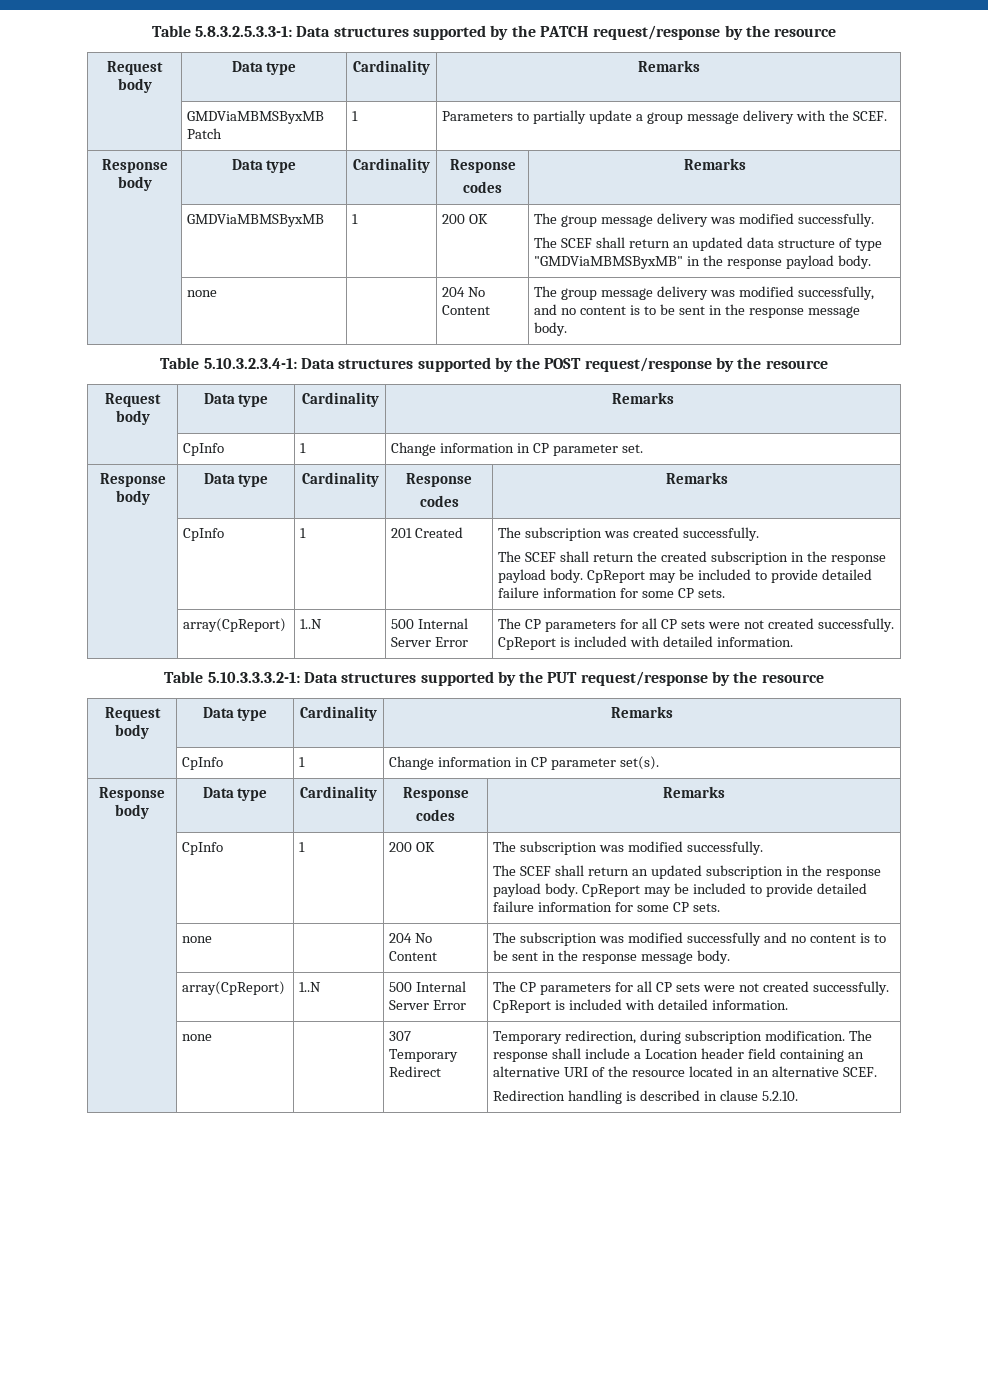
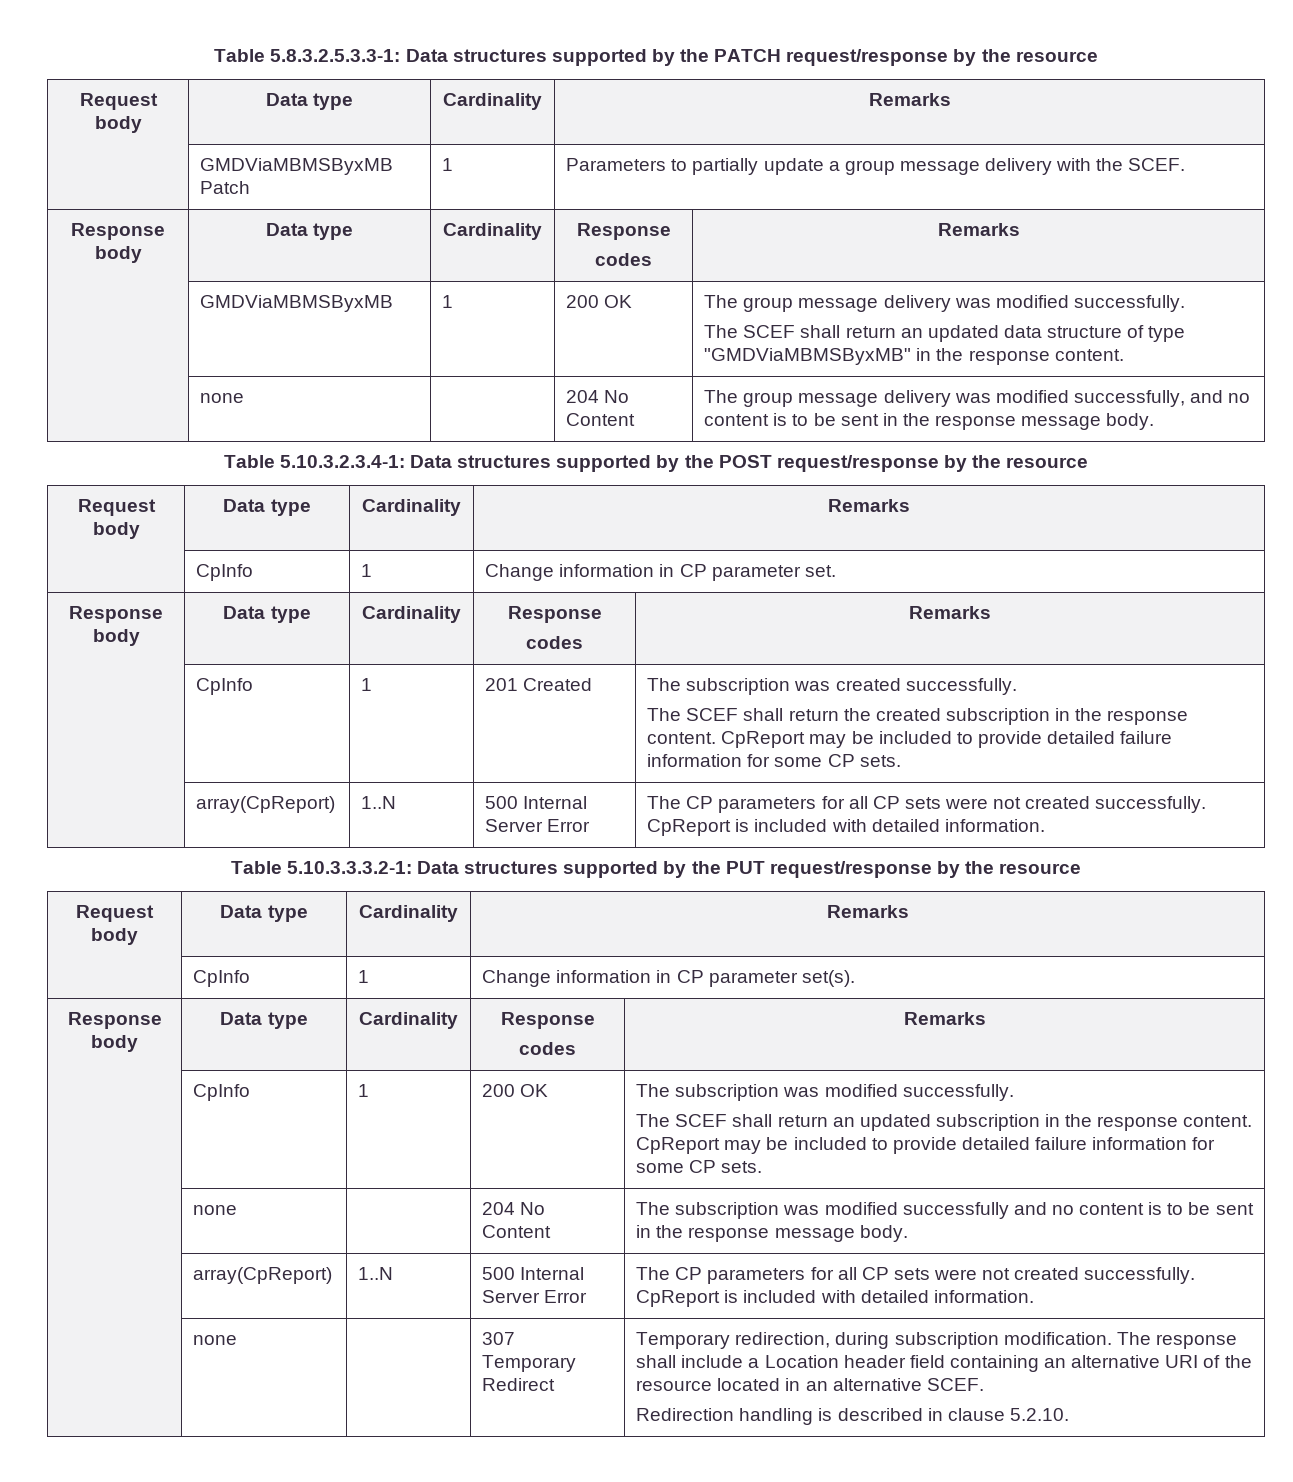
[786,255,872,269] payload body. -> [1054,349,1124,361] content.
[498,569,584,583] payload body. -> [647,732,717,744] content.
[493,883,579,897] payload body. -> [1183,1115,1253,1127] content.

